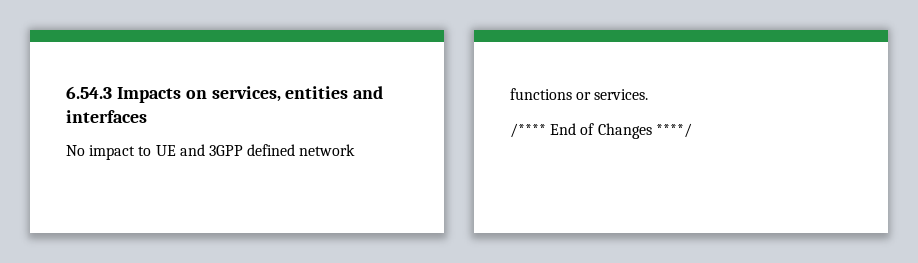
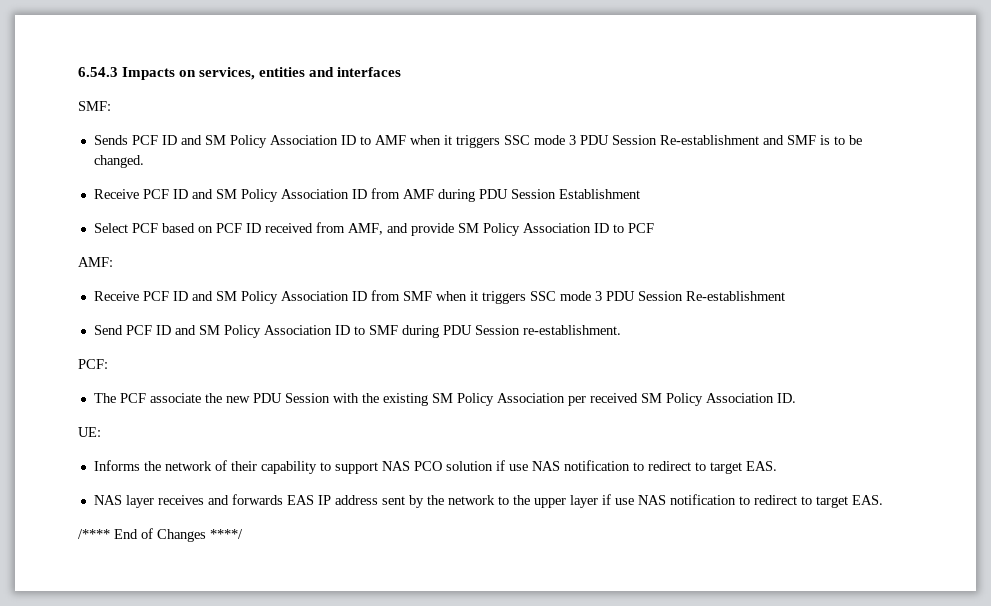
[66,144,356,160] [510,88,649,100] No impact to UE and 3GPP defined network functions or services. -> [78,101,111,111] [93,135,862,148] [93,155,144,168] [93,188,640,202] [93,222,654,236] [78,257,113,267] [93,290,785,304] [93,325,621,338] [78,359,108,369] [93,393,796,406] [78,427,101,437] [93,460,777,474] [93,494,883,508] SMF: // Sends PCF ID and SM Policy Association ID to AMF when it triggers SSC mode 3 PDU Session Re-establishment and SMF is to be changed. // Receive PCF ID and SM Policy Association ID from AMF during PDU Session Establishment // Select PCF based on PCF ID received from AMF, and provide SM Policy Association ID to PCF // AMF: // Receive PCF ID and SM Policy Association ID from SMF when it triggers SSC mode 3 PDU Session Re-establishment // Send PCF ID and SM Policy Association ID to SMF during PDU Session re-establishment. // PCF: // The PCF associate the new PDU Session with the existing SM Policy Association per received SM Policy Association ID. // UE: // Informs the network of their capability to support NAS PCO solution if use NAS notification to redirect to target EAS. // NAS layer receives and forwards EAS IP address sent by the network to the upper layer if use NAS notification to redirect to target EAS.

